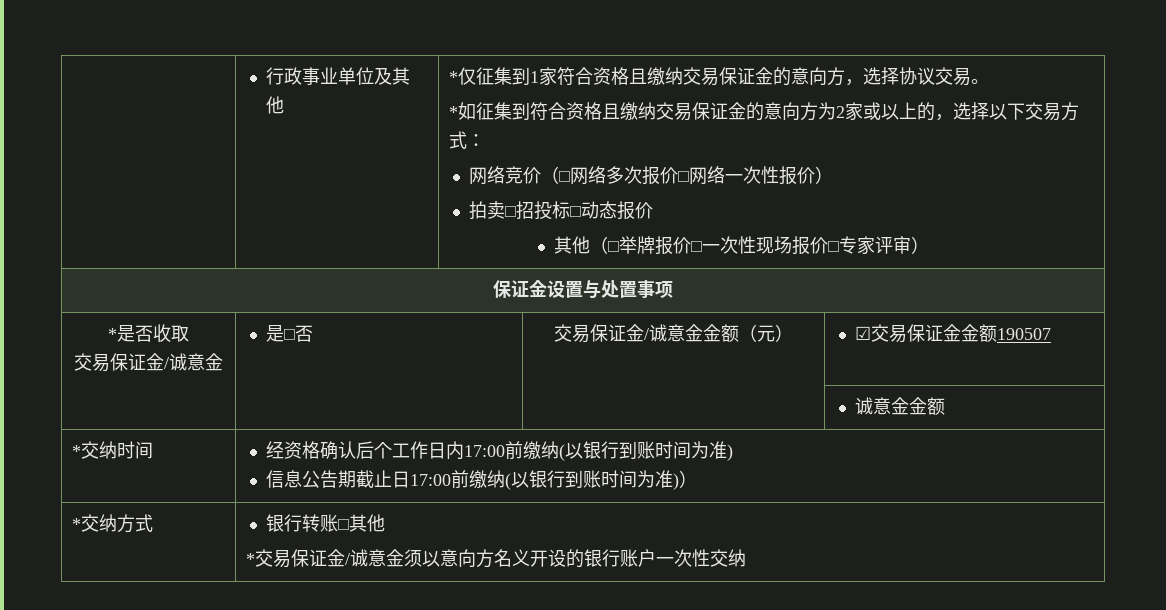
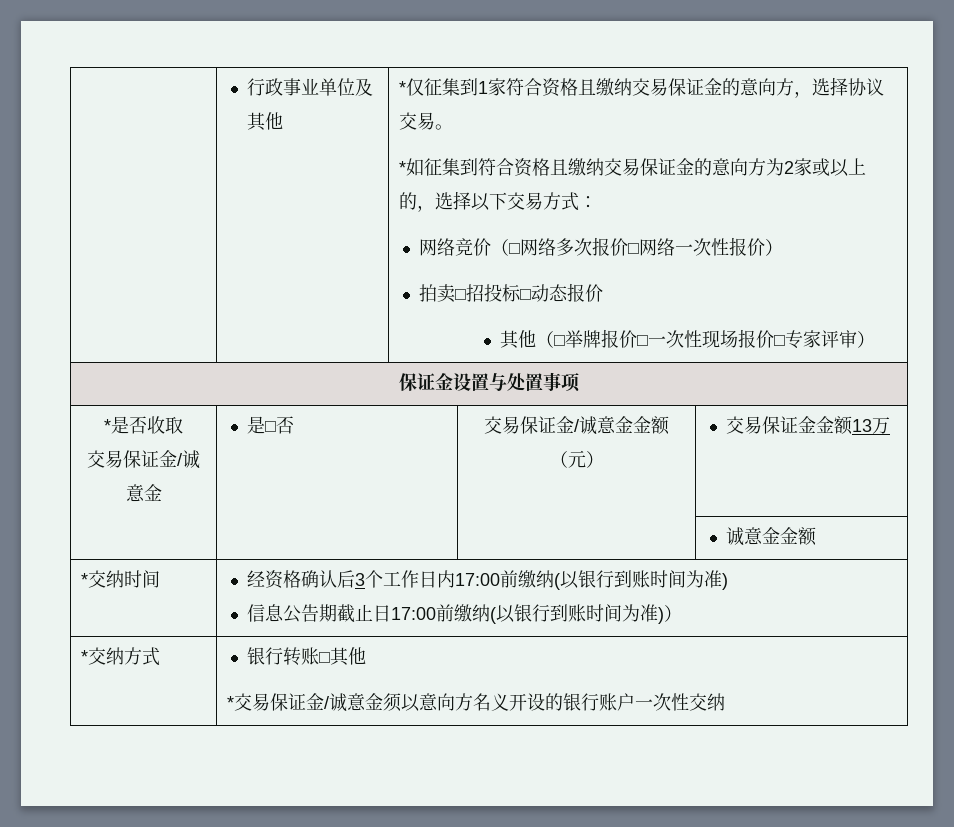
[854,326,871,340] ☑ -> (604, 459) none
[996,328,1051,340] 190507 -> [851,417,890,434] 13万
(374, 450) none -> [354,573,365,586] 3

